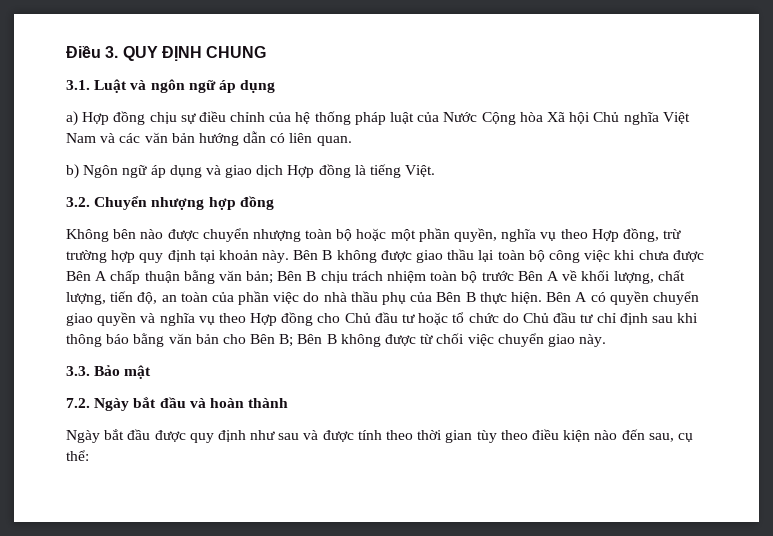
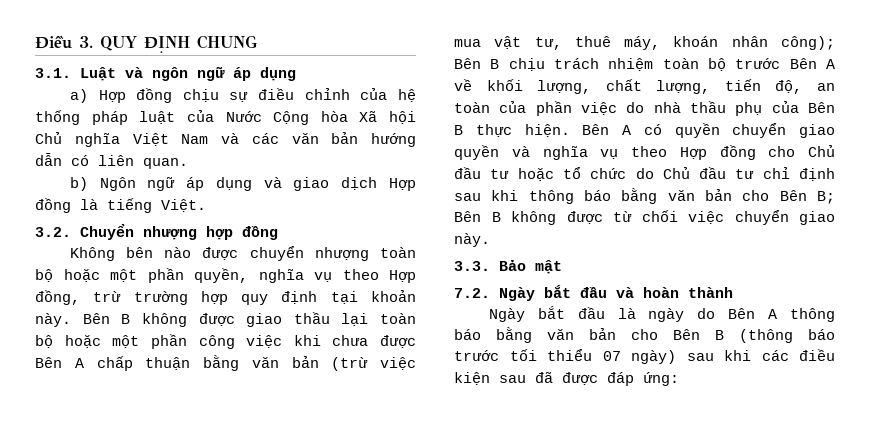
(545, 256) none -> [64,334,187,349] hoặc một phần
[246,271,274,284] bản; -> [291,356,416,371] [454,36,835,50] bản (trừ việc mua vật tư, thuê máy, khoán nhân công);
[154,429,693,443] [66,450,89,461] được quy định như sau và được tính theo thời gian tùy theo điều kiện nào đến sau, cụ thể: -> [617,308,835,322] [454,326,835,343] [454,349,835,364] [454,372,679,386] là ngày do Bên A thông báo bằng văn bản cho Bên B (thông báo trước tối thiểu 07 ngày) sau khi các điều kiện sau đã được đáp ứng:

